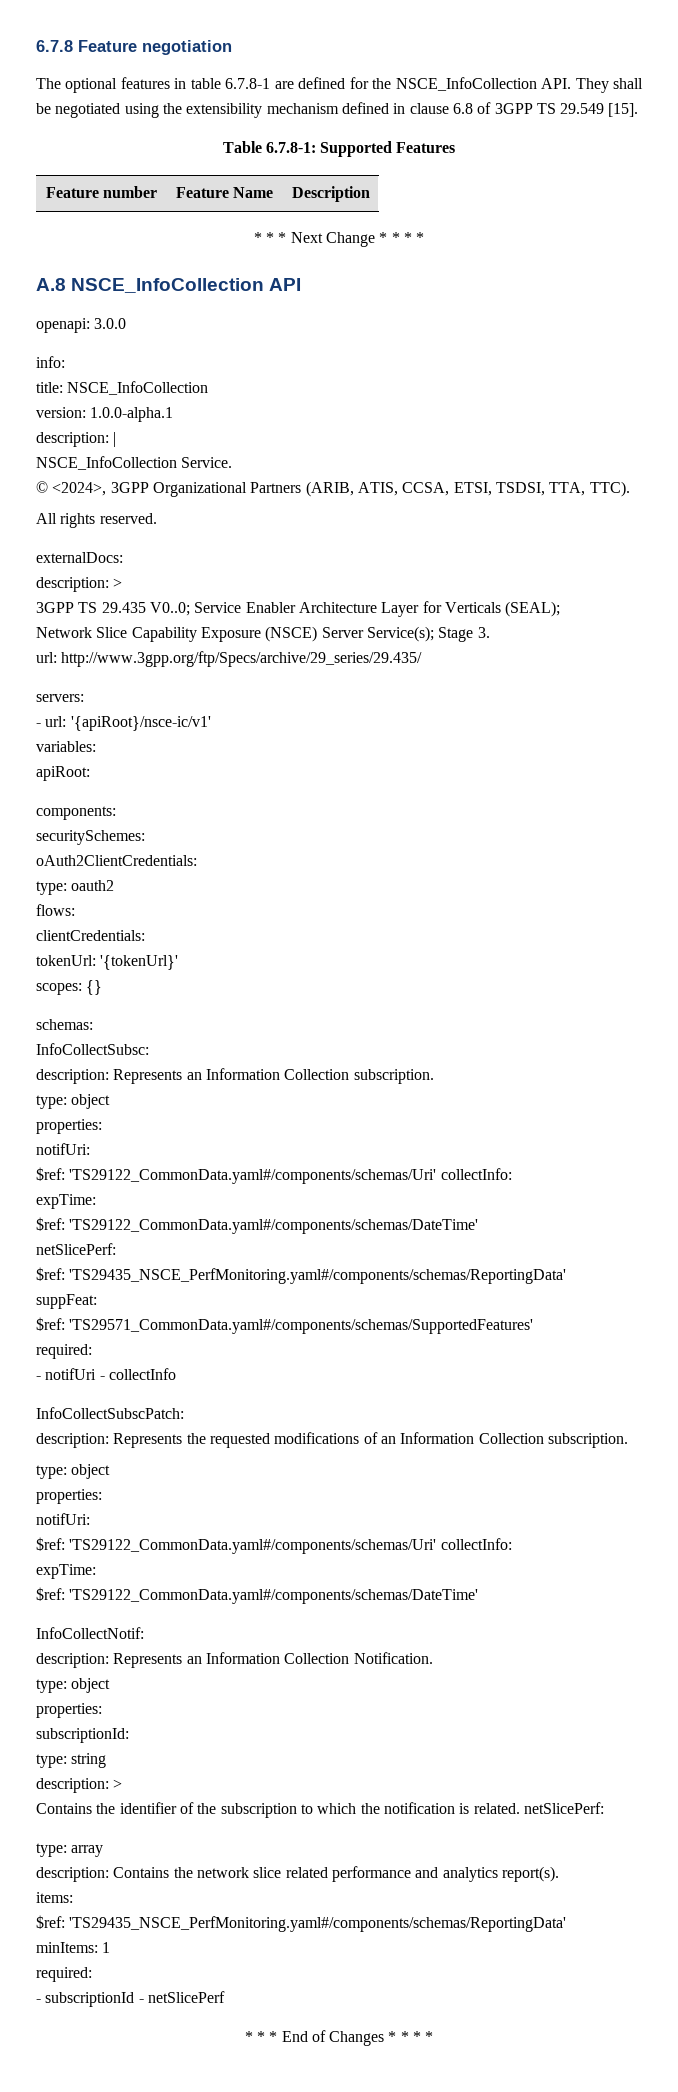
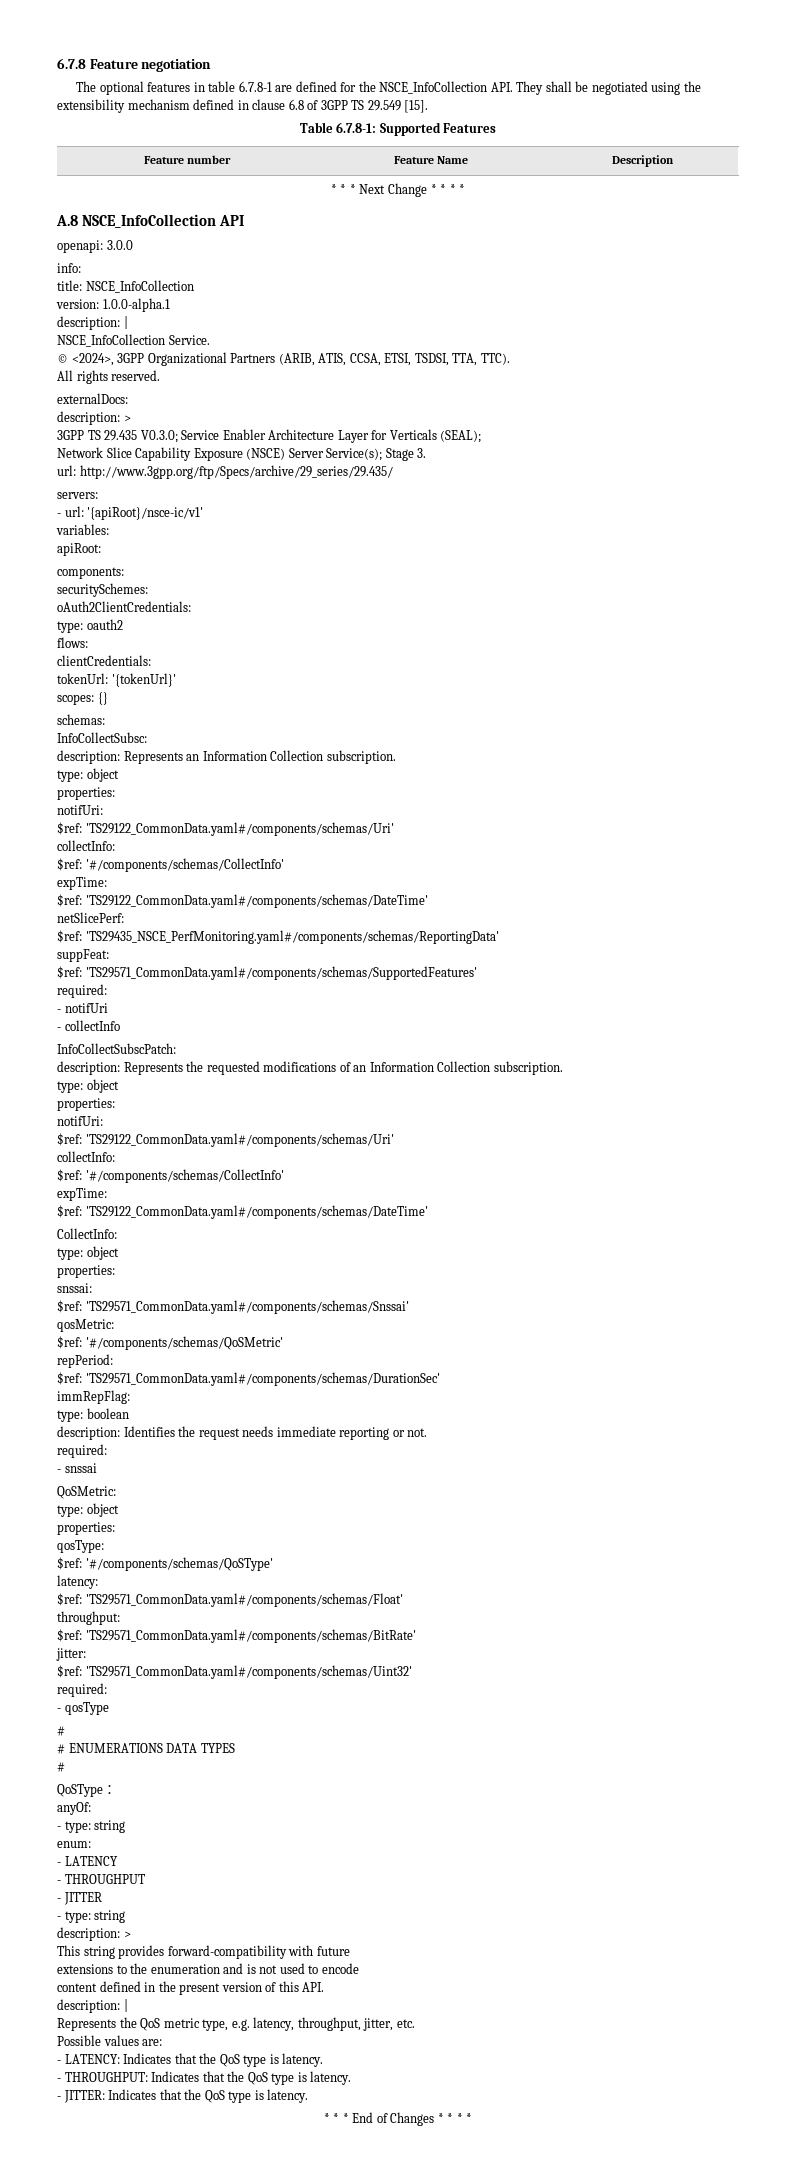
[149,602,190,616] V0..0; -> [140,430,178,443] V0.3.0;
[440,1168,512,1180] collectInfo: -> [57,840,115,851] [57,858,284,872] // collectInfo: // $ref: '#/components/schemas/CollectInfo'
(97, 1374) none -> (108, 1008) //
[440,1538,512,1550] [36,1564,96,1579] [36,1587,479,1604] [36,1627,144,1639] [36,1652,433,1668] [36,1678,111,1693] [36,1703,102,1718] [36,1728,129,1743] [36,1753,107,1768] [36,1778,123,1793] [36,1802,604,1818] [36,1843,104,1857] [36,1866,559,1882] [36,1892,73,1903] [36,1915,567,1932] [36,1942,111,1953] [36,1967,92,1982] [36,1991,225,2007] collectInfo: // expTime: // $ref: 'TS29122_CommonData.yaml#/components/schemas/DateTime' // InfoCollectNotif: // description: Represents an Information Collection Notification. // type: object // properties: // subscriptionId: // type: string // description: > // Contains the identifier of the subscription to which the notification is related. netSlicePerf: // type: array // description: Contains the network slice related performance and analytics report(s). // items: // $ref: 'TS29435_NSCE_PerfMonitoring.yaml#/components/schemas/ReportingData' // minItems: 1 // required: // - subscriptionId - netSlicePerf -> [57,1151,115,1162] [57,1169,284,1183] [57,1188,107,1201] [57,1205,428,1219] [57,1228,117,1239] [57,1246,119,1260] [57,1265,115,1278] [57,1283,92,1293] [57,1300,409,1314] [57,1319,114,1332] [57,1336,283,1350] [57,1354,113,1368] [57,1372,440,1386] [57,1390,130,1404] [57,1408,129,1422] [57,1426,428,1440] [57,1444,107,1458] [57,1463,97,1473] [57,1486,116,1499] [57,1503,119,1517] [57,1522,115,1535] [57,1540,104,1553] [57,1557,273,1571] [57,1575,98,1589] [57,1593,403,1607] [57,1611,120,1625] [57,1629,416,1643] [56,1648,86,1661] [57,1665,412,1679] [57,1683,107,1697] [57,1702,109,1715] [57,1726,65,1736] [57,1743,235,1754] [57,1762,65,1772] [57,1784,116,1797] [57,1802,91,1815] [57,1820,126,1833] [57,1841,91,1848] [57,1856,118,1866] [57,1874,145,1884] [57,1892,102,1905] [57,1910,126,1923] [57,1927,131,1941] [57,1945,350,1959] [57,1963,359,1974] [57,1981,325,1995] [57,1999,128,2013] [57,2017,415,2031] [57,2035,163,2046] [57,2053,324,2067] [57,2071,352,2085] [57,2089,309,2103] // collectInfo: // $ref: '#/components/schemas/CollectInfo' // expTime: // $ref: 'TS29122_CommonData.yaml#/components/schemas/DateTime' // CollectInfo: // type: object // properties: // snssai: // $ref: 'TS29571_CommonData.yaml#/components/schemas/Snssai' // qosMetric: // $ref: '#/components/schemas/QoSMetric' // repPeriod: // $ref: 'TS29571_CommonData.yaml#/components/schemas/DurationSec' // immRepFlag: // type: boolean // description: Identifies the request needs immediate reporting or not. // required: // - snssai // QoSMetric: // type: object // properties: // qosType: // $ref: '#/components/schemas/QoSType' // latency: // $ref: 'TS29571_CommonData.yaml#/components/schemas/Float' // throughput: // $ref: 'TS29571_CommonData.yaml#/components/schemas/BitRate' // jitter: // $ref: 'TS29571_CommonData.yaml#/components/schemas/Uint32' // required: // - qosType // # // # ENUMERATIONS DATA TYPES // # // QoSType： // anyOf: // - type: string // enum: // - LATENCY // - THROUGHPUT // - JITTER // - type: string // description: > // This string provides forward-compatibility with future // extensions to the enumeration and is not used to encode // content defined in the present version of this API. // description: | // Represents the QoS metric type, e.g. latency, throughput, jitter, etc. // Possible values are: // - LATENCY: Indicates that the QoS type is latency. // - THROUGHPUT: Indicates that the QoS type is latency. // - JITTER: Indicates that the QoS type is latency.

